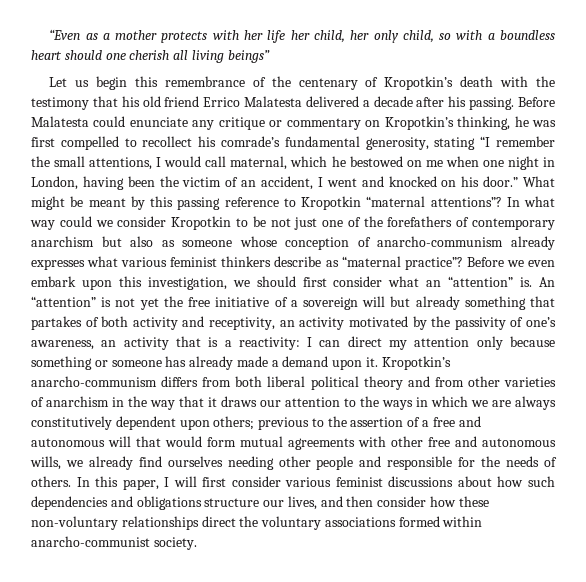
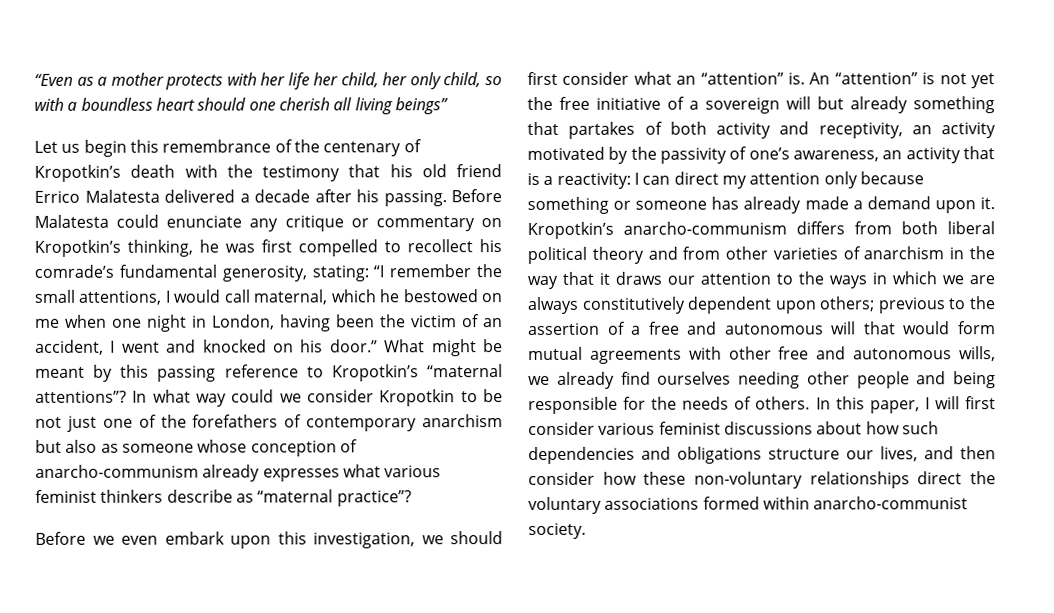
[434,137,476,150] stating -> [311,265,369,282] stating:
[301,196,361,210] Kropotkin -> [331,364,419,382] Kropotkin’s
(463, 263) none -> (412, 498) //
(382, 461) none -> [953,371,996,389] being

